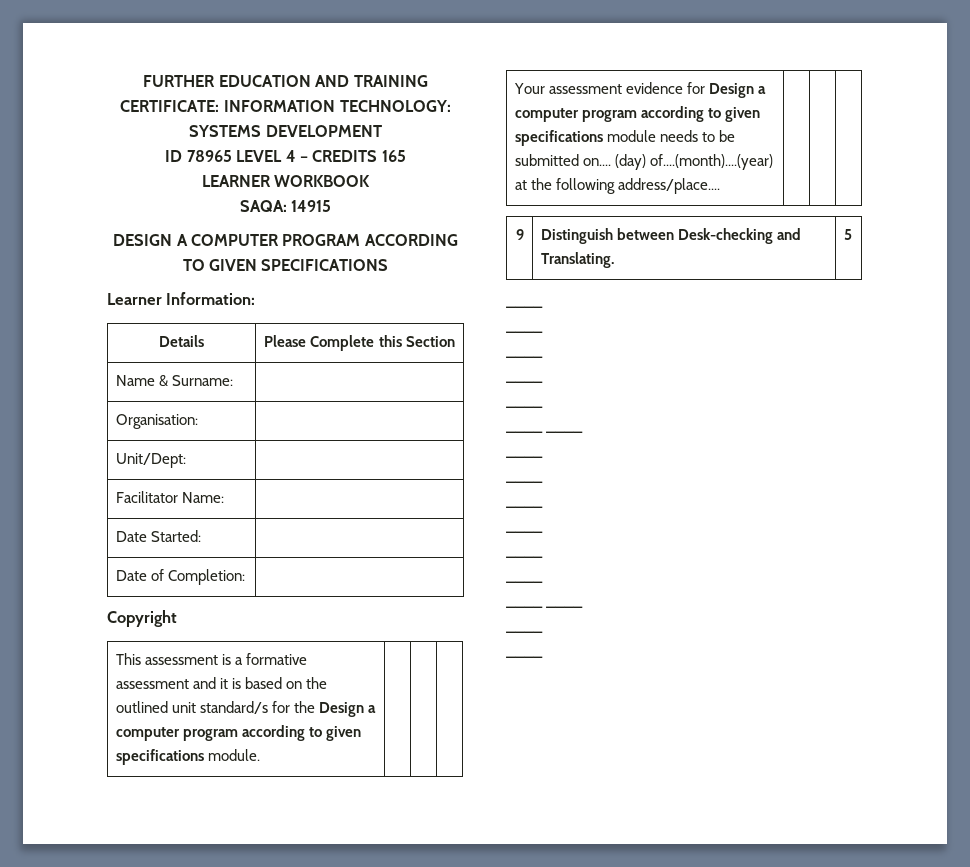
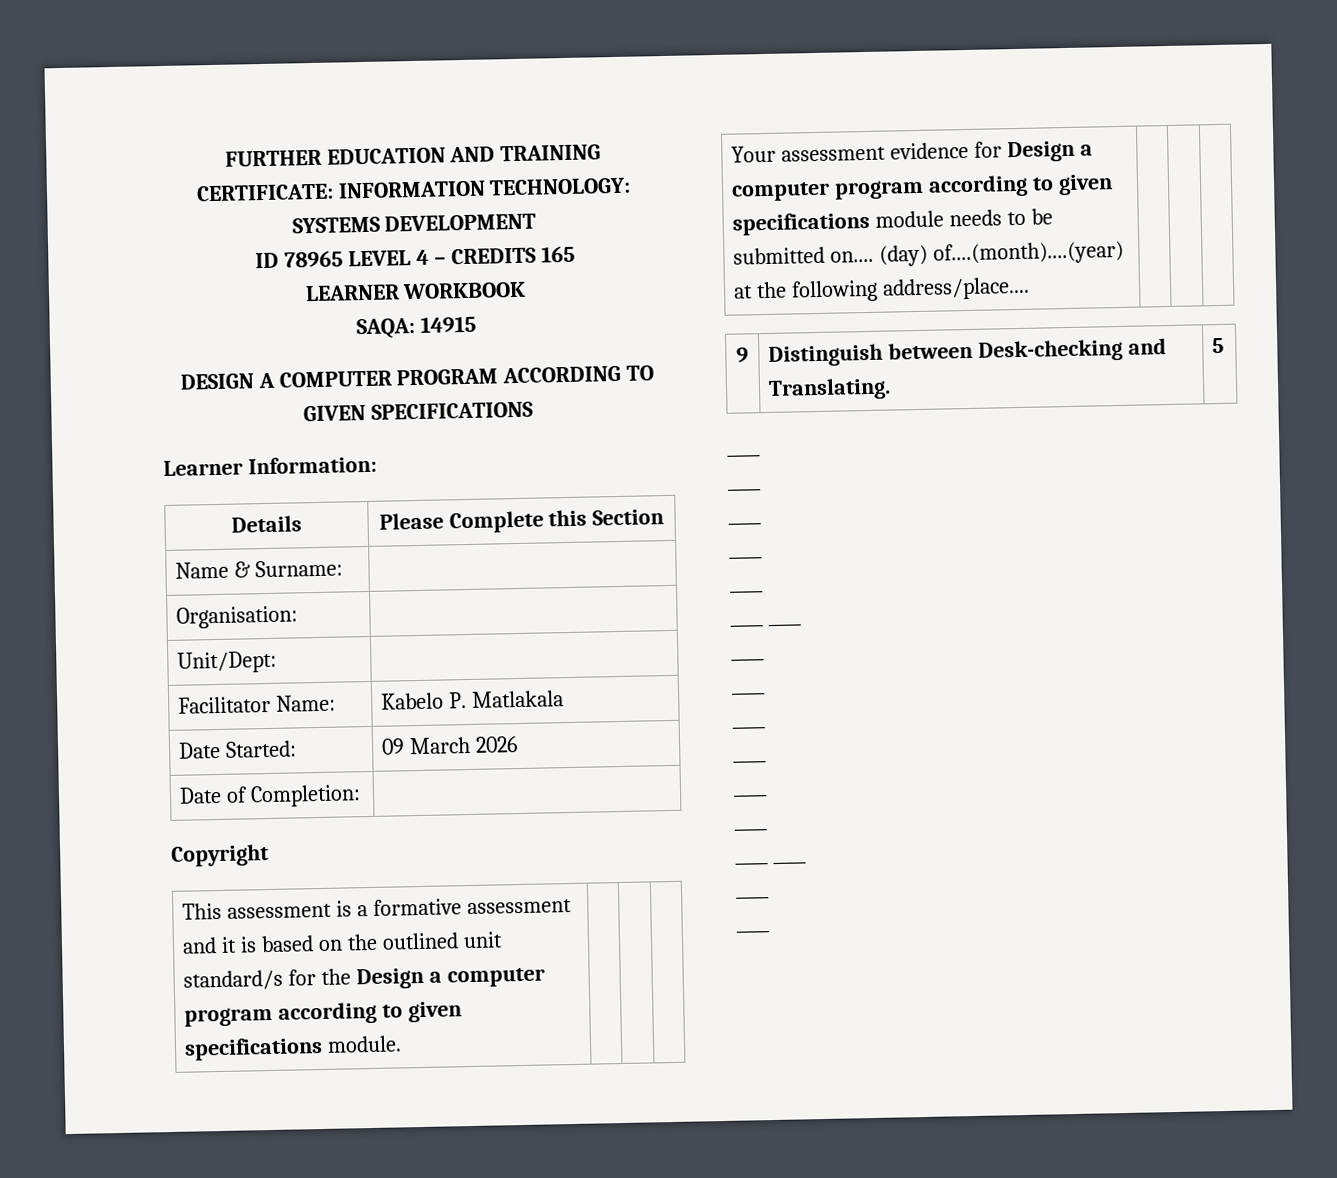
(224, 497) none -> [381,690,565,710] Kabelo P. Matlakala
(201, 536) none -> [381,736,519,755] 09 March 2026

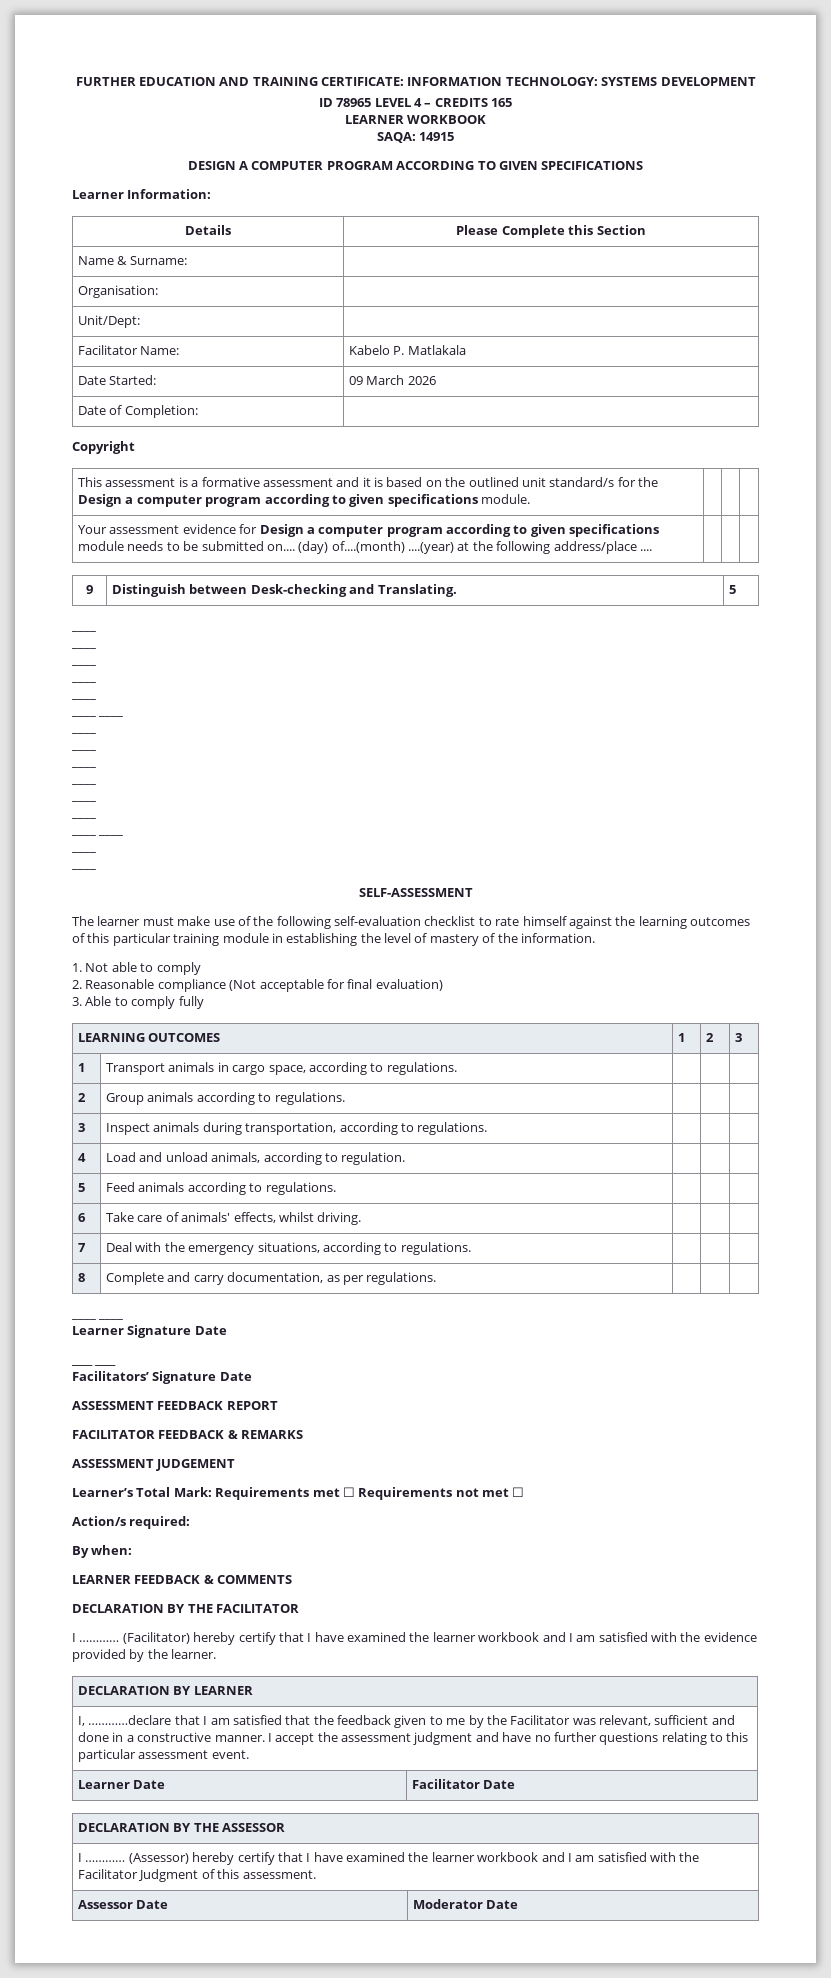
[933,240,1125,266] of....(month)....(year) -> [331,541,455,554] of....(month) ....(year)
[882,276,1031,301] address/place.... -> [553,541,652,554] address/place ....
(770, 932) none -> [358,888,473,897] [72,916,750,929] [72,933,595,946] [72,962,201,975] [72,979,443,992] [72,996,204,1009] [78,1033,221,1042] [678,1033,686,1042] [706,1033,715,1042] [735,1033,743,1042] [78,1063,86,1072] [106,1062,457,1075] [78,1093,87,1102] [106,1092,345,1105] [78,1123,86,1132] [106,1122,488,1135] [78,1153,87,1162] [106,1152,406,1165] [78,1183,86,1192] [106,1182,336,1195] [78,1213,87,1222] [106,1212,362,1225] [78,1243,87,1252] [106,1242,471,1255] [78,1273,86,1282] [106,1272,437,1285] [71,1318,124,1320] [72,1325,227,1338] [71,1364,117,1366] [72,1371,252,1384] [72,1401,278,1410] [72,1430,304,1439] [72,1459,236,1471] [72,1487,525,1500] [72,1516,191,1529] [72,1545,133,1558] [72,1575,293,1584] [72,1604,300,1613] [72,1632,757,1645] [72,1649,217,1662] [78,1686,253,1695] [78,1715,735,1728] [78,1732,749,1745] [78,1749,249,1762] [78,1780,166,1789] [412,1779,516,1789] [78,1823,286,1832] [78,1852,700,1865] [78,1869,316,1882] [78,1900,169,1909] [413,1899,519,1909] // SELF-ASSESSMENT // The learner must make use of the following self-evaluation checklist to rate himself against the learning outcomes of this particular training module in establishing the level of mastery of the information. // 1. Not able to comply // 2. Reasonable compliance (Not acceptable for final evaluation) // 3. Able to comply fully // LEARNING OUTCOMES | 1 | 2 | 3 // 1 | Transport animals in cargo space, according to regulations. | | | // 2 | Group animals according to regulations. | | | // 3 | Inspect animals during transportation, according to regulations. | | | // 4 | Load and unload animals, according to regulation. | | | // 5 | Feed animals according to regulations. | | | // 6 | Take care of animals' effects, whilst driving. | | | // 7 | Deal with the emergency situations, according to regulations. | | | // 8 | Complete and carry documentation, as per regulations. | | | // ____ ____ // Learner Signature Date // ____ ____ // Facilitators’ Signature Date // ASSESSMENT FEEDBACK REPORT // FACILITATOR FEEDBACK & REMARKS // ASSESSMENT JUDGEMENT // Learner’s Total Mark: Requirements met ☐ Requirements not met ☐ // Action/s required: // By when: // LEARNER FEEDBACK & COMMENTS // DECLARATION BY THE FACILITATOR // I ………… (Facilitator) hereby certify that I have examined the learner workbook and I am satisfied with the evidence provided by the learner. // DECLARATION BY LEARNER // I, …………declare that I am satisfied that the feedback given to me by the Facilitator was relevant, sufficient and done in a constructive manner. I accept the assessment judgment and have no further questions relating to this particular assessment event. // Learner Date | Facilitator Date // DECLARATION BY THE ASSESSOR // I ………… (Assessor) hereby certify that I have examined the learner workbook and I am satisfied with the Facilitator Judgment of this assessment. // Assessor Date | Moderator Date

